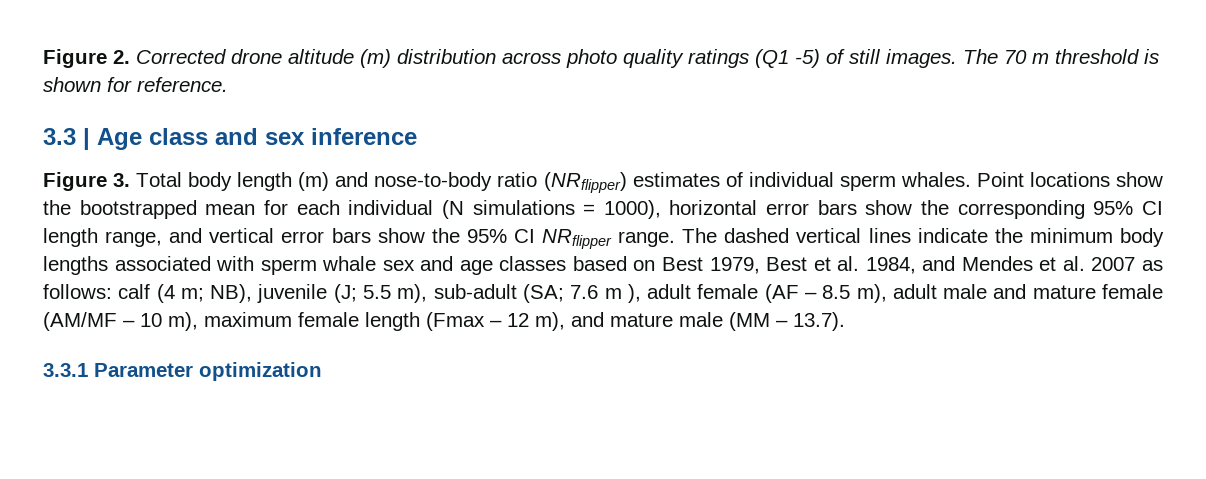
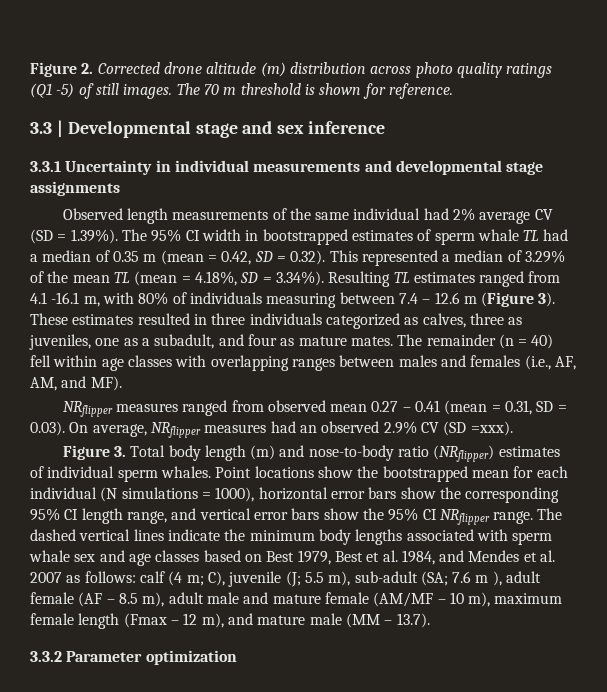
[97,128,208,150] Age class -> [67,121,238,138] Developmental stage
(417, 136) none -> [30,160,544,175] [30,181,120,196] [62,208,553,224] [30,229,569,245] [30,250,566,266] [30,271,561,287] [30,292,556,308] [30,313,523,329] [29,334,554,350] [30,355,576,371] [30,376,122,391] [62,400,567,417] [30,421,513,438] // 3.3.1 Uncertainty in individual measurements and developmental stage assignments // Observed length measurements of the same individual had 2% average CV (SD = 1.39%). The 95% CI width in bootstrapped estimates of sperm whale TL had a median of 0.35 m (mean = 0.42, SD = 0.32). This represented a median of 3.29% of the mean TL (mean = 4.18%, SD = 3.34%). Resulting TL estimates ranged from 4.1 -16.1 m, with 80% of individuals measuring between 7.4 – 12.6 m (Figure 3). These estimates resulted in three individuals categorized as calves, three as juveniles, one as a subadult, and four as mature mates. The remainder (n = 40) fell within age classes with overlapping ranges between males and females (i.e., AF, AM, and MF). // NRflipper measures ranged from observed mean 0.27 – 0.41 (mean = 0.31, SD = 0.03). On average, NRflipper measures had an observed 2.9% CV (SD =xxx).
[210,284,253,303] NB), -> [207,571,225,586] C),
[43,363,88,377] 3.3.1 -> [30,651,62,662] 3.3.2

